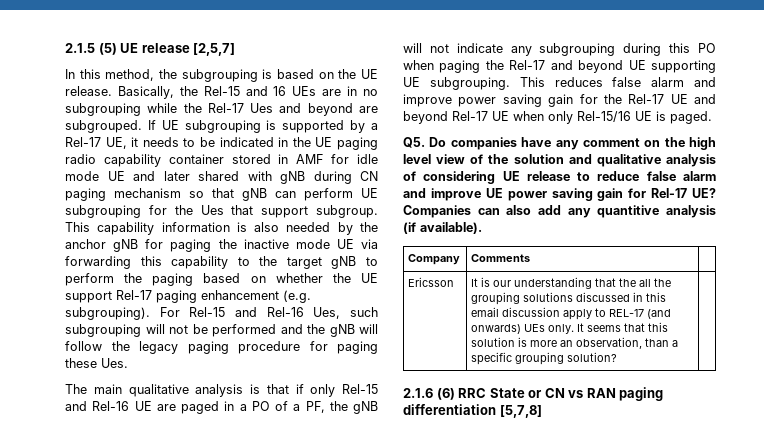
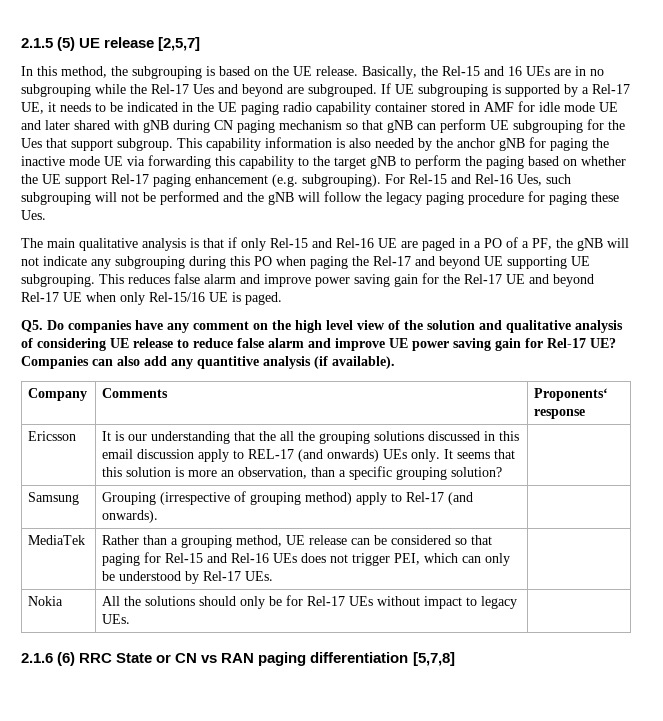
(531, 258) none -> [534,388,609,401] [534,409,586,419] Proponents‘ response
(618, 357) none -> [28,492,80,505] [102,491,474,505] [102,510,159,523] [28,535,86,545] [102,535,493,548] [102,552,511,566] [102,571,274,584] [28,596,64,606] [102,595,518,609] [102,614,131,624] // Samsung | Grouping (irrespective of grouping method) apply to Rel-17 (and onwards). | // MediaTek | Rather than a grouping method, UE release can be considered so that paging for Rel-15 and Rel-16 UEs does not trigger PEI, which can only be understood by Rel-17 UEs. | // Nokia | All the solutions should only be for Rel-17 UEs without impact to legacy UEs. |

